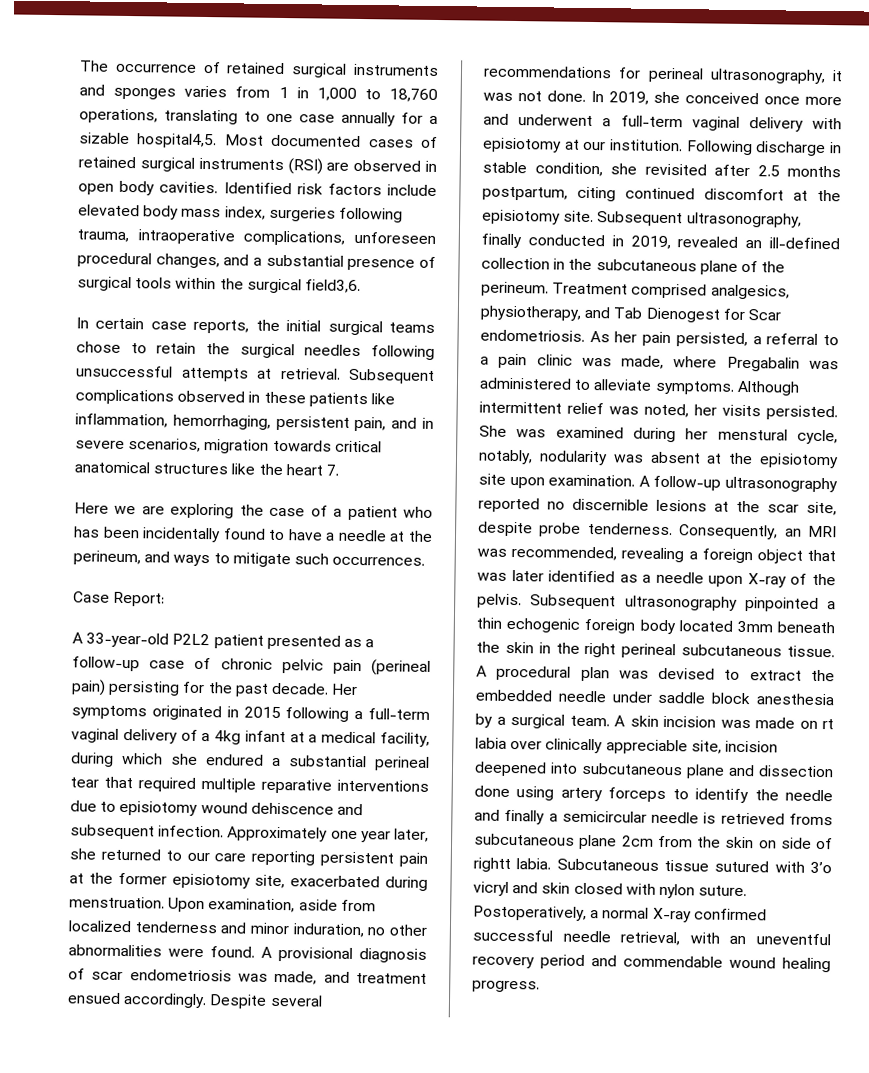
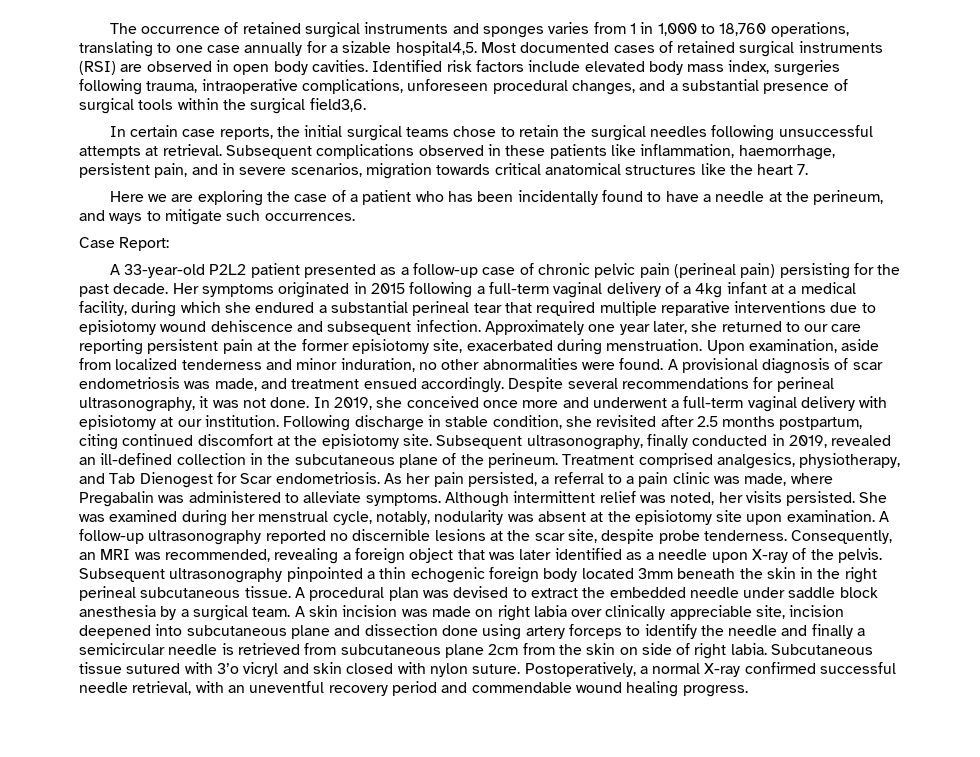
[172,414,271,430] hemorrhaging, -> [738,145,835,160] haemorrhage,
[717,428,788,441] menstural -> [258,511,329,522] menstrual
[822,719,834,730] rt -> [497,605,530,621] right
[789,813,833,826] froms -> [304,643,337,655] from
[473,857,511,873] rightt -> [694,643,727,659] right

